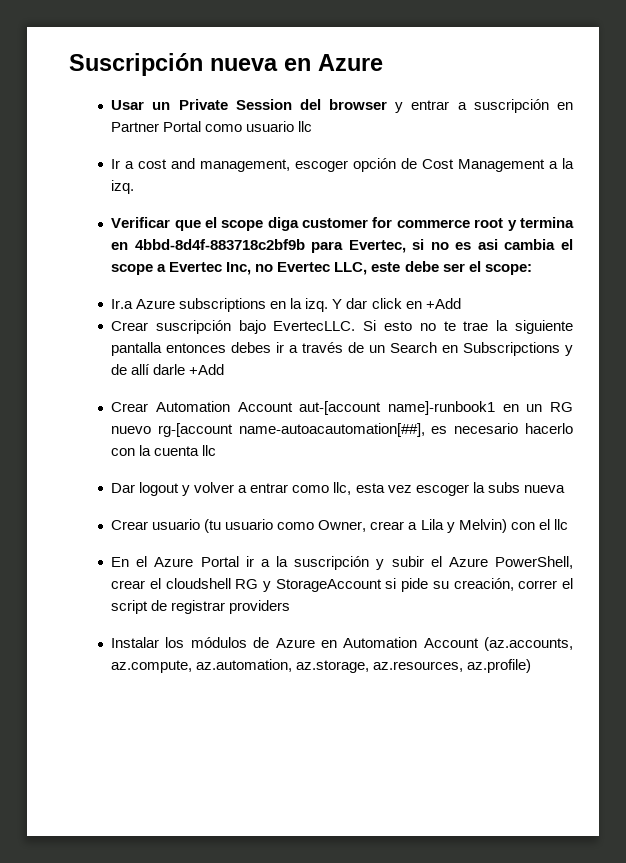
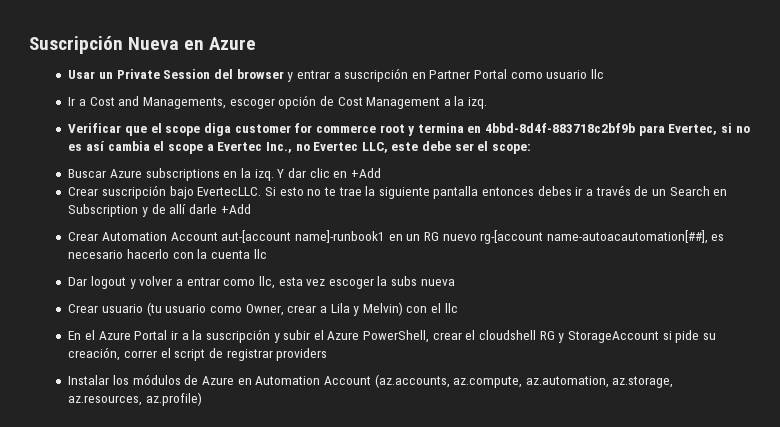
[210,58,278,71] nueva -> [128,37,180,50] Nueva
[138,158,291,172] cost and management, -> [89,96,226,109] Cost and Managements,
[477,239,498,250] asi -> [85,141,105,151] así
[226,262,252,275] Inc, -> [265,142,292,153] Inc.,
[111,299,134,309] Ir.a -> [68,169,107,178] Buscar
[371,298,402,309] click -> [309,168,330,178] clic
[463,342,561,356] Subscripctions -> [68,204,139,217] Subscription

